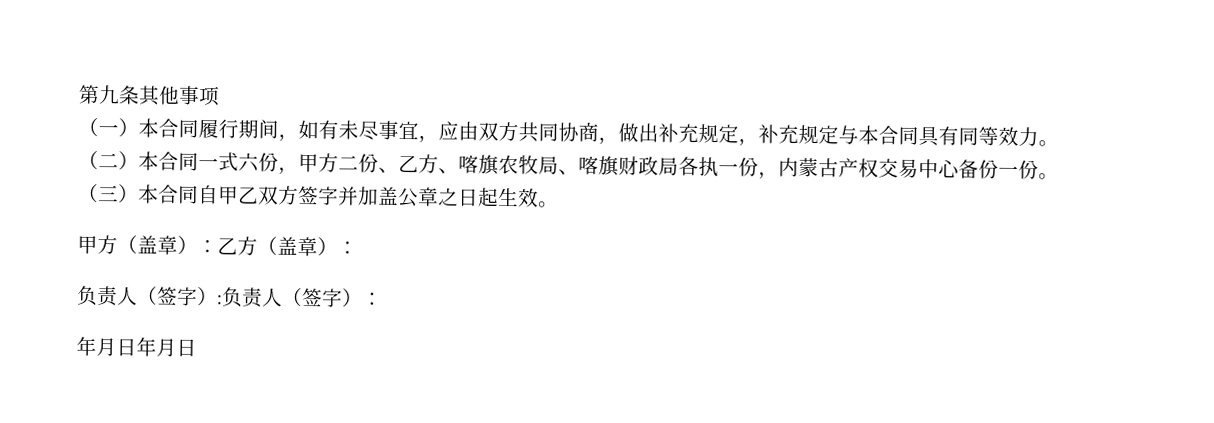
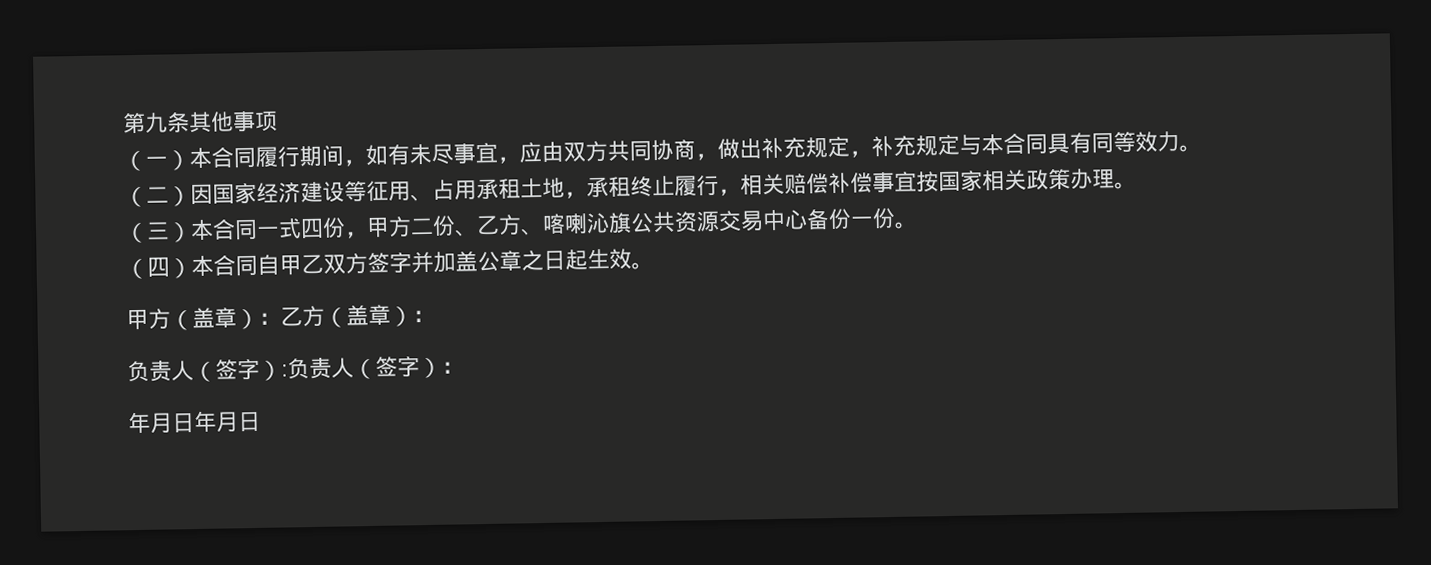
(139, 161) none -> [190,168,1137,205] [124,221,192,244] 因国家经济建设等征用、占用承租土地，承租终止履行，相关赔偿补偿事宜按国家相关政策办理。 // （三）
[238,152,259,172] 六 -> [300,217,324,239] 四
[478,154,879,179] 旗农牧局、喀旗财政局各执一份，内蒙古产权 -> [564,210,720,234] 喇沁旗公共资源
[98,185,119,202] 三 -> [147,256,170,277] 四

